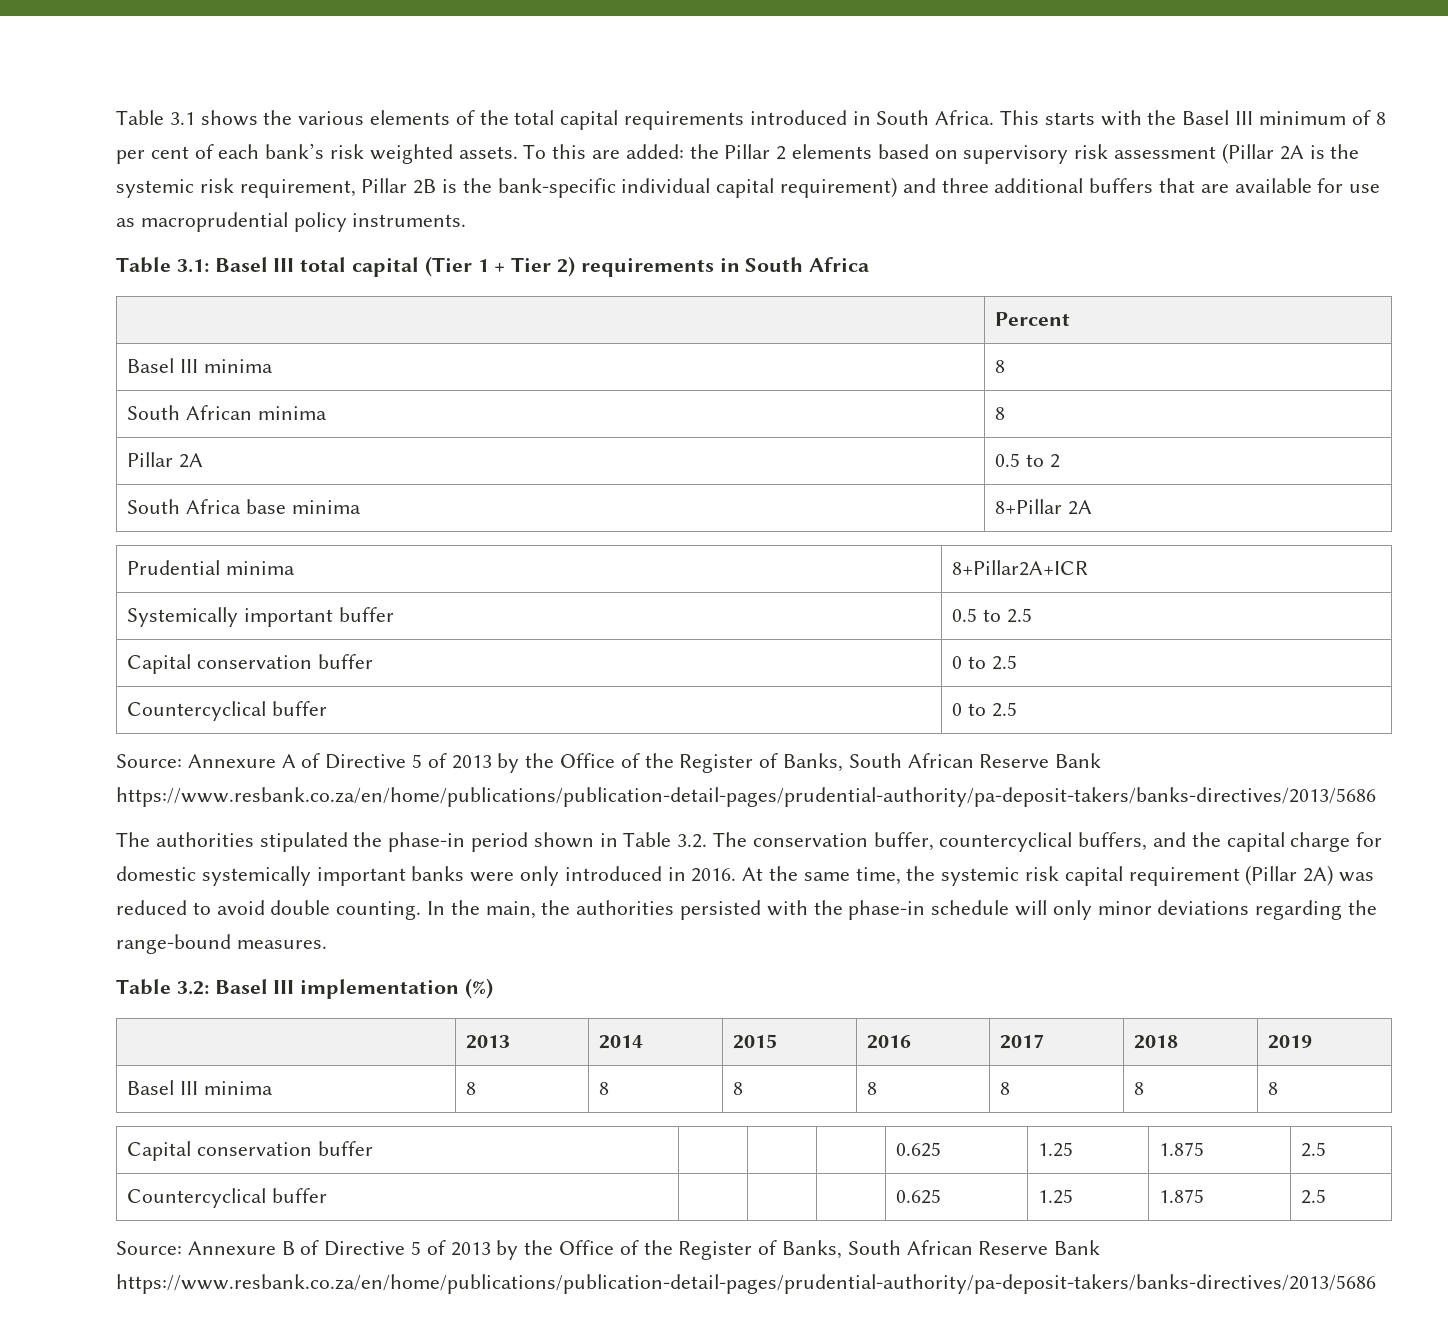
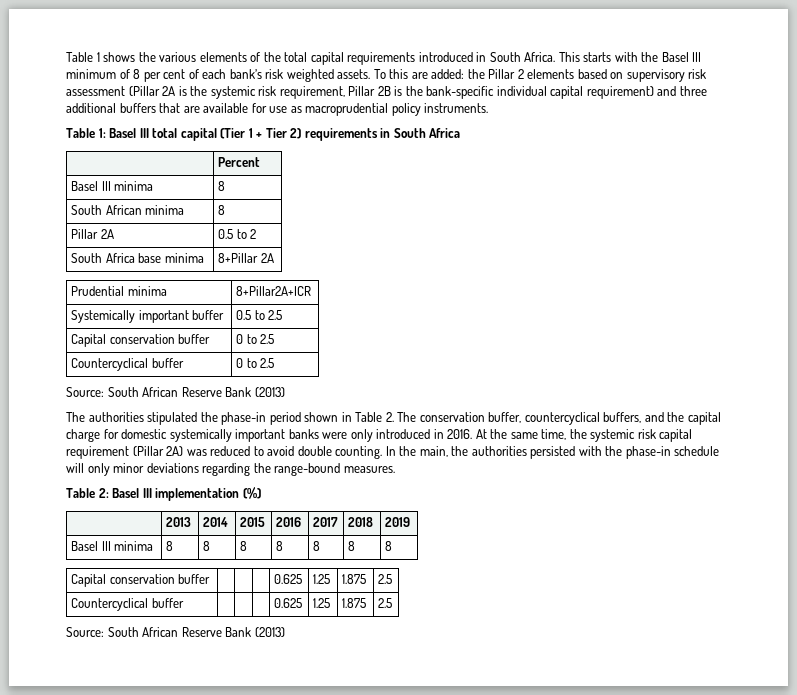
[116,110,195,125] Table 3.1 -> [66,52,100,62] Table 1
[176,259,209,273] 3.1: -> [98,128,106,138] 1:
[187,753,1102,773] [116,787,1376,807] Annexure A of Directive 5 of 2013 by the Office of the Register of Banks, South African Reserve Bank https://www.resbank.co.za/en/home/publications/publication-detail-pages/prudential-authority/pa-deposit-takers/banks-directives/2013/5686 -> [107,387,285,397] South African Reserve Bank (2013)
[677,834,708,848] 3.2. -> [385,412,394,422] 2.
[176,981,209,995] 3.2: -> [98,488,109,498] 2:
[187,1240,1101,1260] [116,1274,1376,1294] Annexure B of Directive 5 of 2013 by the Office of the Register of Banks, South African Reserve Bank https://www.resbank.co.za/en/home/publications/publication-detail-pages/prudential-authority/pa-deposit-takers/banks-directives/2013/5686 -> [107,627,285,637] South African Reserve Bank (2013)

